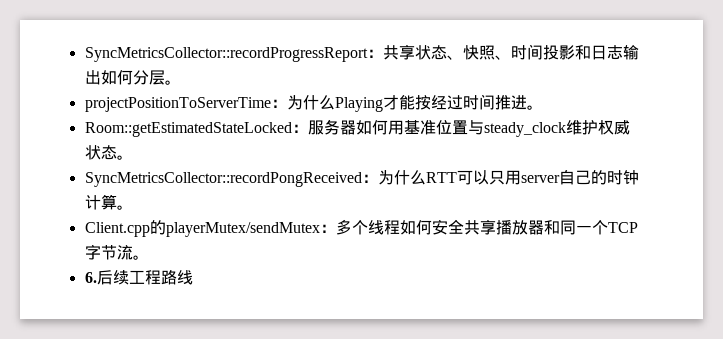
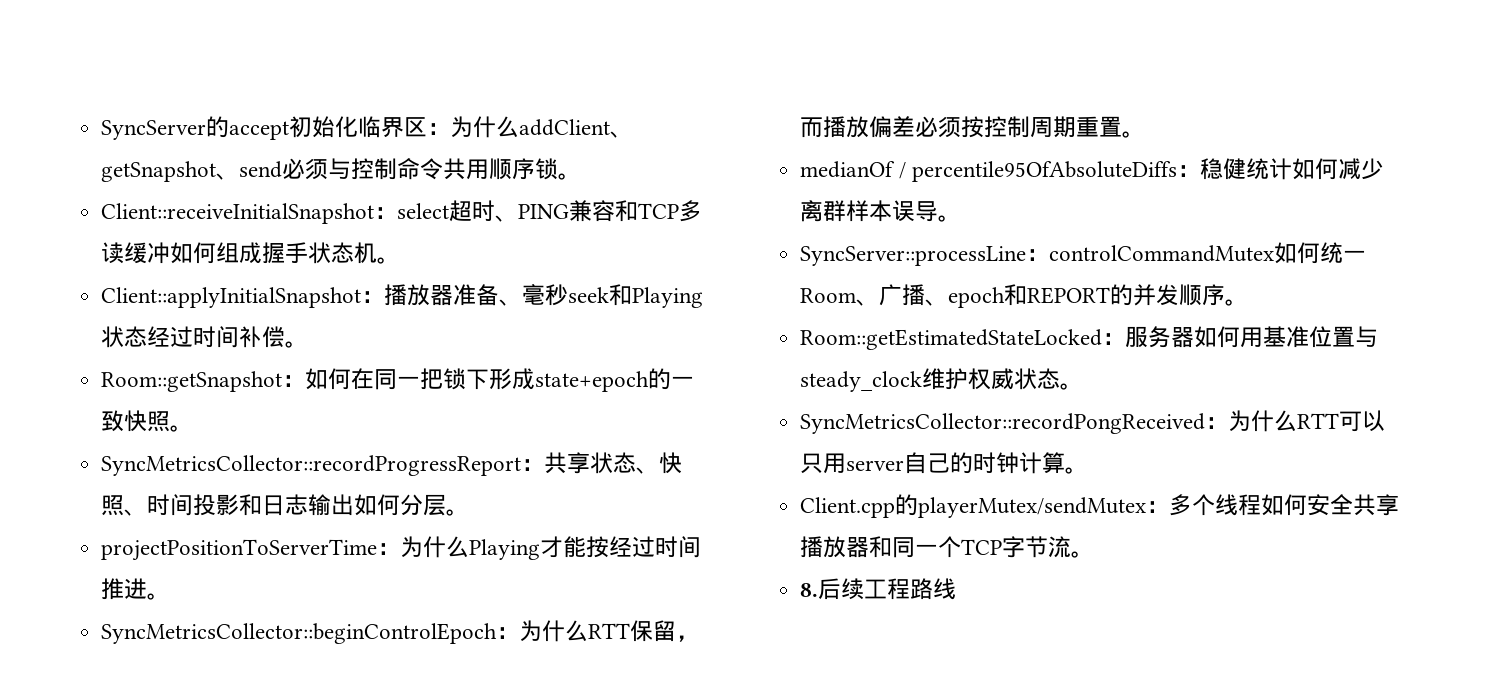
(84, 54) none -> [101,116,634,140] [101,158,582,182] [101,200,703,224] [101,242,401,264] [101,284,704,308] [101,326,309,348] [101,368,695,392] [101,410,194,432] SyncServer的accept初始化临界区：为什么addClient、getSnapshot、send必须与控制命令共用顺序锁。 // Client::receiveInitialSnapshot：select超时、PING兼容和TCP多读缓冲如何组成握手状态机。 // Client::applyInitialSnapshot：播放器准备、毫秒seek和Playing状态经过时间补偿。 // Room::getSnapshot：如何在同一把锁下形成state+epoch的一致快照。 //
(543, 107) none -> [101,620,700,644] [800,116,1146,138] [800,158,1384,182] [800,200,962,222] [800,242,1367,266] [800,284,1249,308] // SyncMetricsCollector::beginControlEpoch：为什么RTT保留，而播放偏差必须按控制周期重置。 // medianOf / percentile95OfAbsoluteDiffs：稳健统计如何减少离群样本误导。 // SyncServer::processLine：controlCommandMutex如何统一Room、广播、epoch和REPORT的并发顺序。
[84,272,97,283] 6. -> [800,583,819,597] 8.

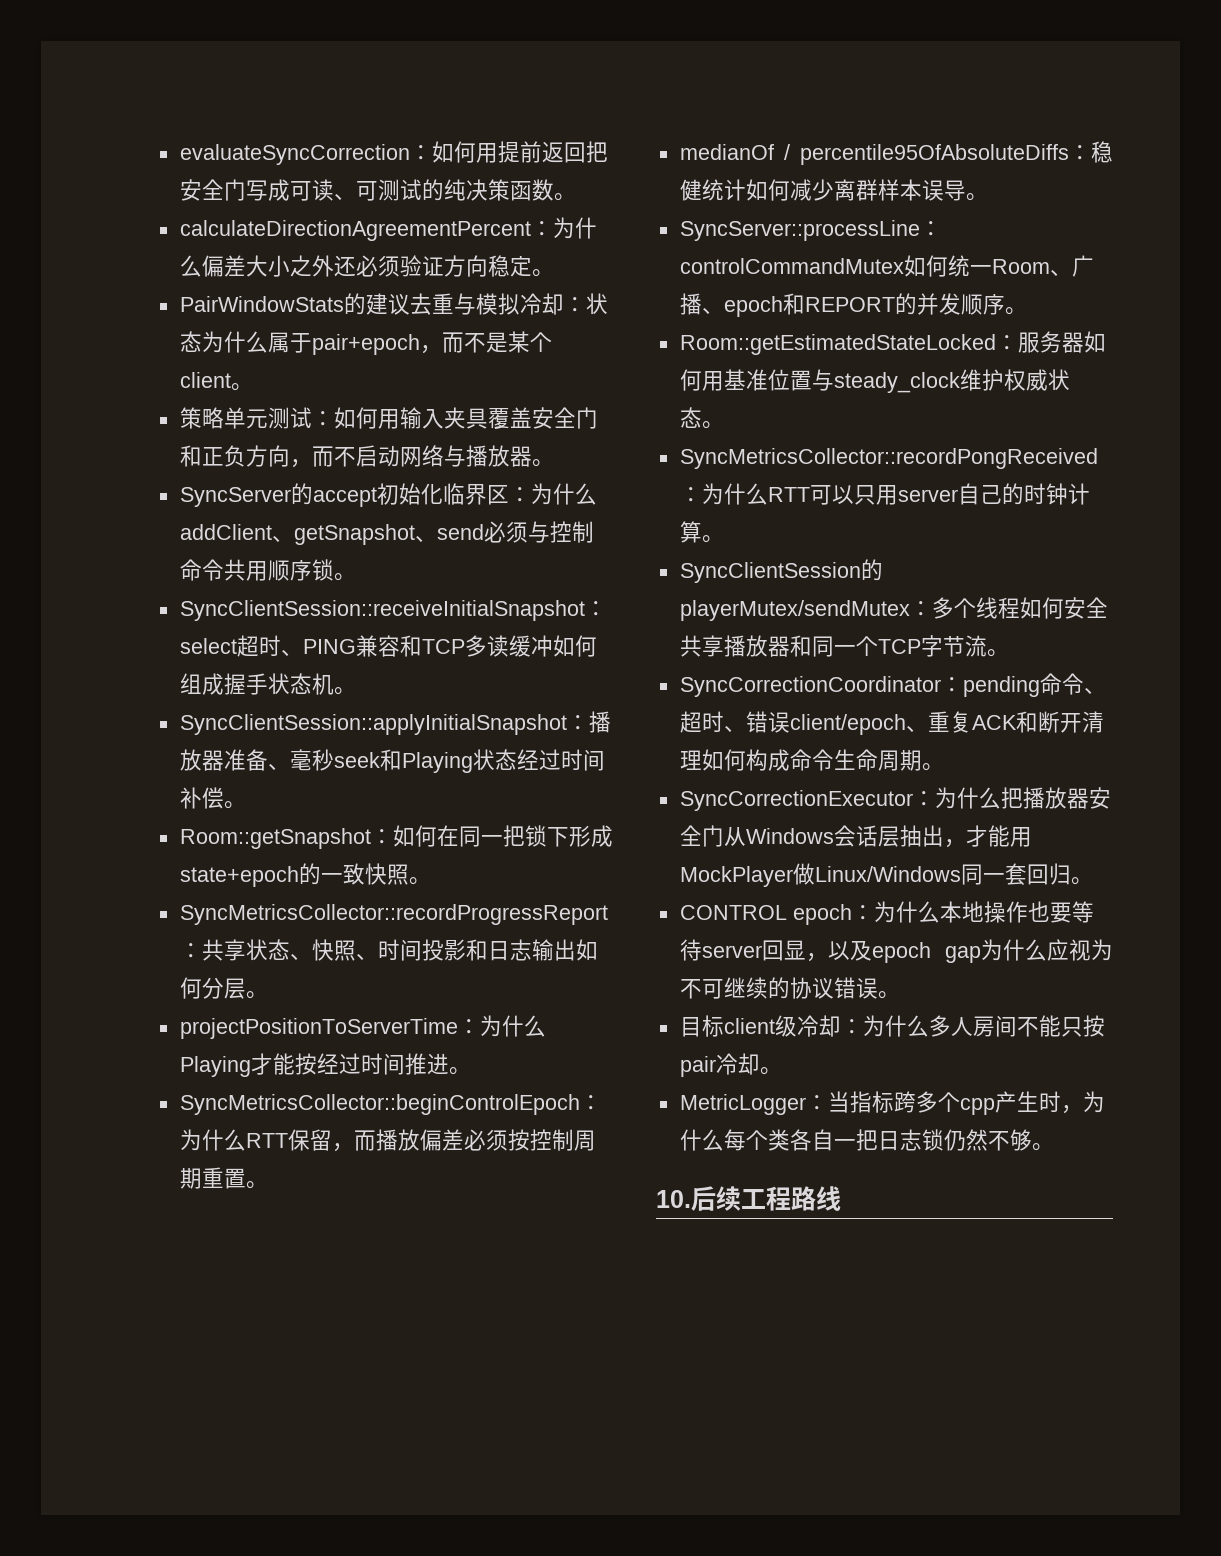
(101, 130) none -> [179,141,608,165] [179,179,576,201] [179,217,597,241] [179,255,554,277] [179,293,608,315] [179,331,552,355] [179,372,253,391] [179,407,598,429] [179,445,554,468] evaluateSyncCorrection：如何用提前返回把安全门写成可读、可测试的纯决策函数。 // calculateDirectionAgreementPercent：为什么偏差大小之外还必须验证方向稳定。 // PairWindowStats的建议去重与模拟冷却：状态为什么属于pair+epoch，而不是某个client。 // 策略单元测试：如何用输入夹具覆盖安全门和正负方向，而不启动网络与播放器。 //
[101,203,375,224] Client::receiveInitialSnapshot -> [179,600,585,621] SyncClientSession::receiveInitialSnapshot
[101,287,362,308] Client::applyInitialSnapshot -> [179,714,567,735] SyncClientSession::applyInitialSnapshot
[800,497,896,518] Client.cpp -> [679,562,861,583] SyncClientSession
[800,583,819,597] 8. -> [679,673,1106,697] [679,711,1104,735] [679,749,944,771] [679,787,1111,811] [679,825,1032,848] [679,863,1093,887] [679,901,1094,925] [679,939,1113,963] [679,977,900,999] [679,1015,1105,1037] [679,1053,782,1077] [679,1091,1105,1115] [679,1129,1054,1151] [656,1190,691,1208] SyncCorrectionCoordinator：pending命令、超时、错误client/epoch、重复ACK和断开清理如何构成命令生命周期。 // SyncCorrectionExecutor：为什么把播放器安全门从Windows会话层抽出，才能用MockPlayer做Linux/Windows同一套回归。 // CONTROL epoch：为什么本地操作也要等待server回显，以及epoch gap为什么应视为不可继续的协议错误。 // 目标client级冷却：为什么多人房间不能只按pair冷却。 // MetricLogger：当指标跨多个cpp产生时，为什么每个类各自一把日志锁仍然不够。 // 10.

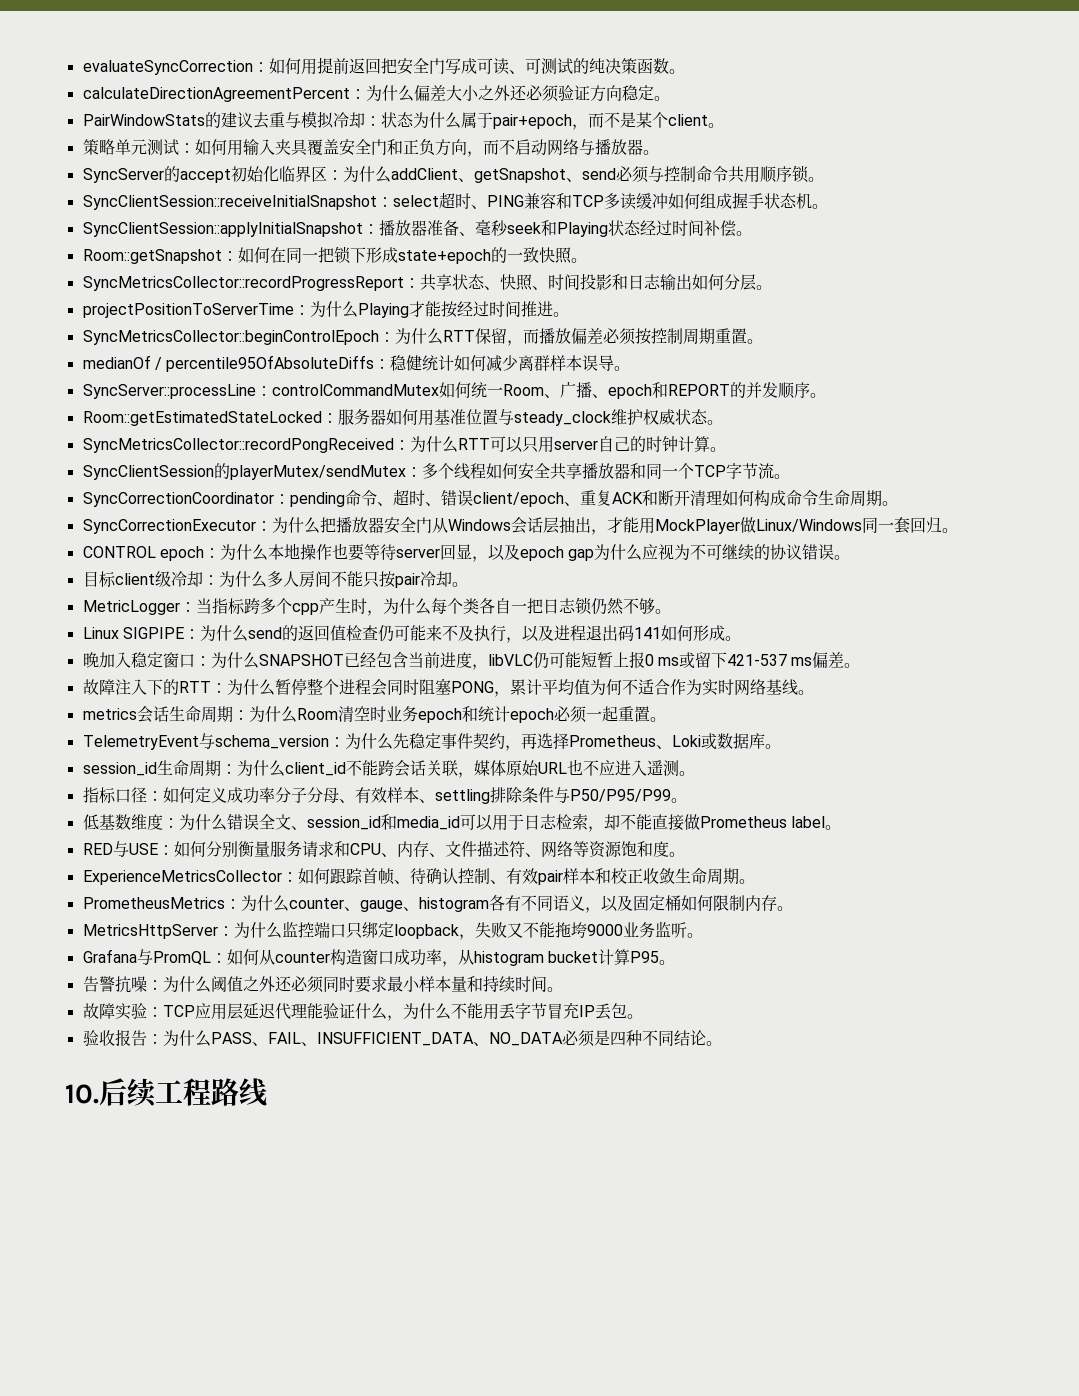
(1054, 1147) none -> [82,625,741,643] [82,651,861,670] [82,678,814,697] [82,706,666,723] [82,733,781,751] [82,759,695,778] [82,787,687,804] [82,813,841,832] [82,841,685,858] [82,868,755,885] [82,895,793,913] [82,921,703,940] [82,949,675,967] [82,976,563,993] [82,1003,643,1021] [82,1029,722,1047] // Linux SIGPIPE：为什么send的返回值检查仍可能来不及执行，以及进程退出码141如何形成。 // 晚加入稳定窗口：为什么SNAPSHOT已经包含当前进度，libVLC仍可能短暂上报0 ms或留下421-537 ms偏差。 // 故障注入下的RTT：为什么暂停整个进程会同时阻塞PONG，累计平均值为何不适合作为实时网络基线。 // metrics会话生命周期：为什么Room清空时业务epoch和统计epoch必须一起重置。 // TelemetryEvent与schema_version：为什么先稳定事件契约，再选择Prometheus、Loki或数据库。 // session_id生命周期：为什么client_id不能跨会话关联，媒体原始URL也不应进入遥测。 // 指标口径：如何定义成功率分子分母、有效样本、settling排除条件与P50/P95/P99。 // 低基数维度：为什么错误全文、session_id和media_id可以用于日志检索，却不能直接做Prometheus label。 // RED与USE：如何分别衡量服务请求和CPU、内存、文件描述符、网络等资源饱和度。 // ExperienceMetricsCollector：如何跟踪首帧、待确认控制、有效pair样本和校正收敛生命周期。 // PrometheusMetrics：为什么counter、gauge、histogram各有不同语义，以及固定桶如何限制内存。 // MetricsHttpServer：为什么监控端口只绑定loopback，失败又不能拖垮9000业务监听。 // Grafana与PromQL：如何从counter构造窗口成功率，从histogram bucket计算P95。 // 告警抗噪：为什么阈值之外还必须同时要求最小样本量和持续时间。 // 故障实验：TCP应用层延迟代理能验证什么，为什么不能用丢字节冒充IP丢包。 // 验收报告：为什么PASS、FAIL、INSUFFICIENT_DATA、NO_DATA必须是四种不同结论。

